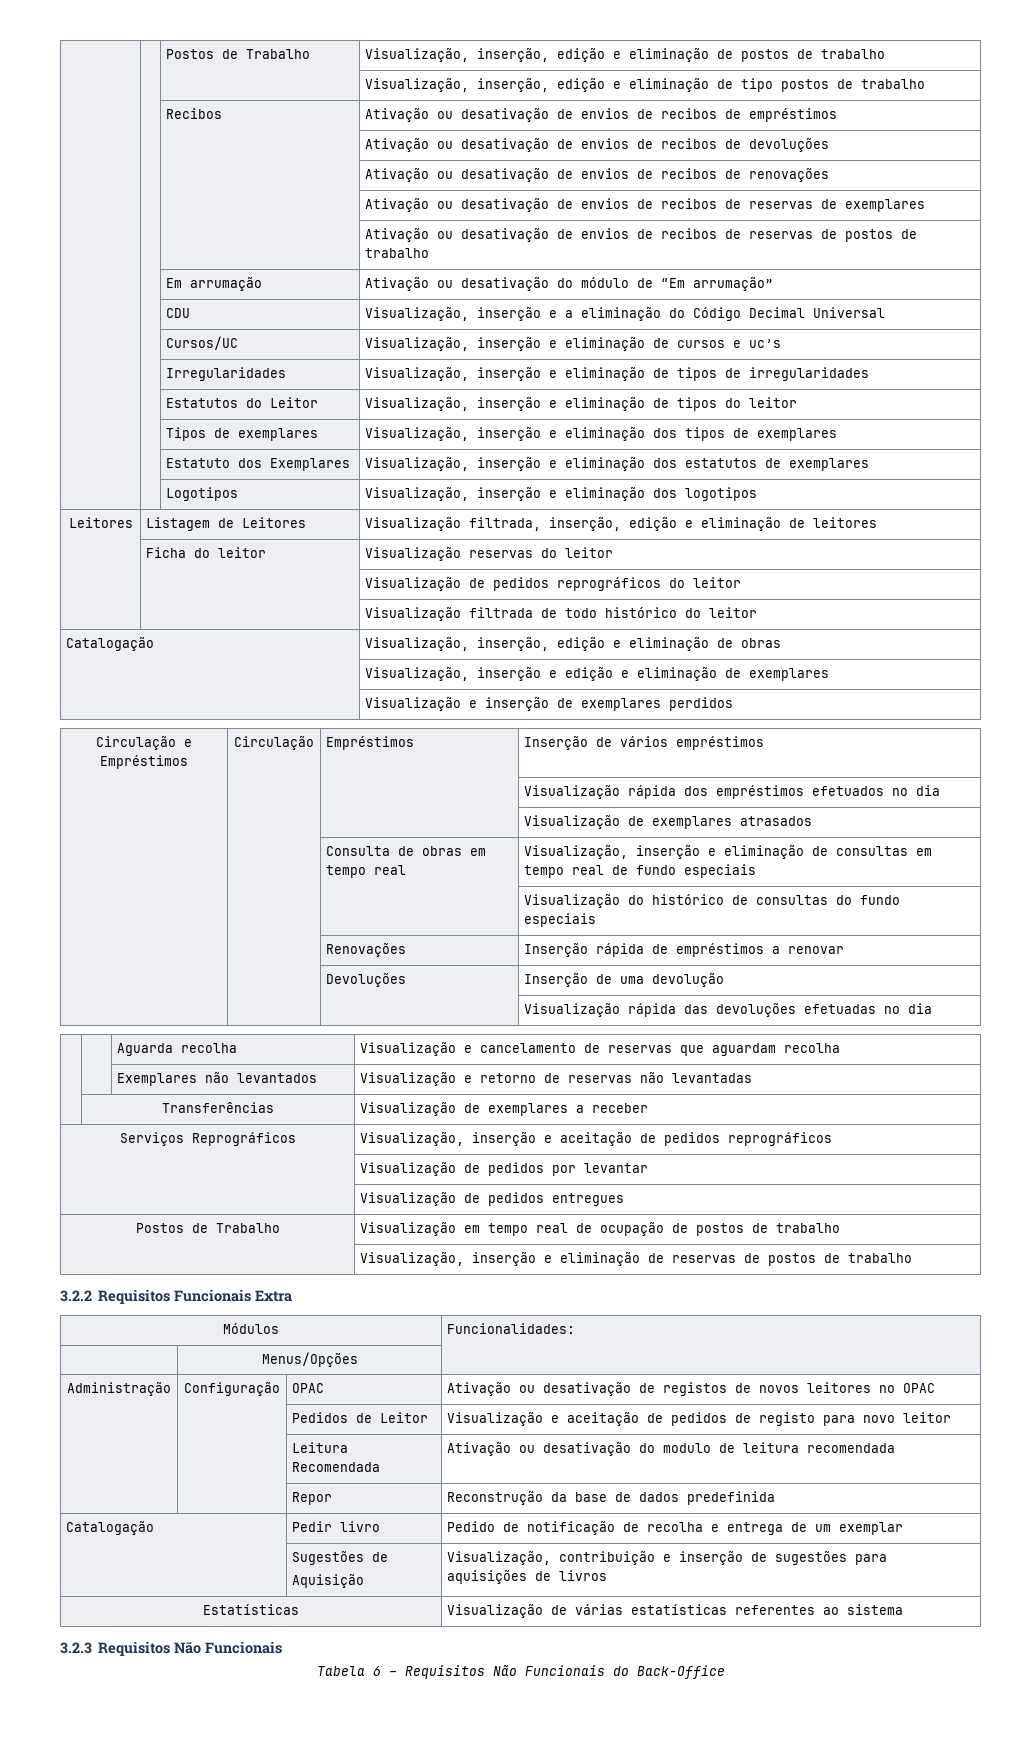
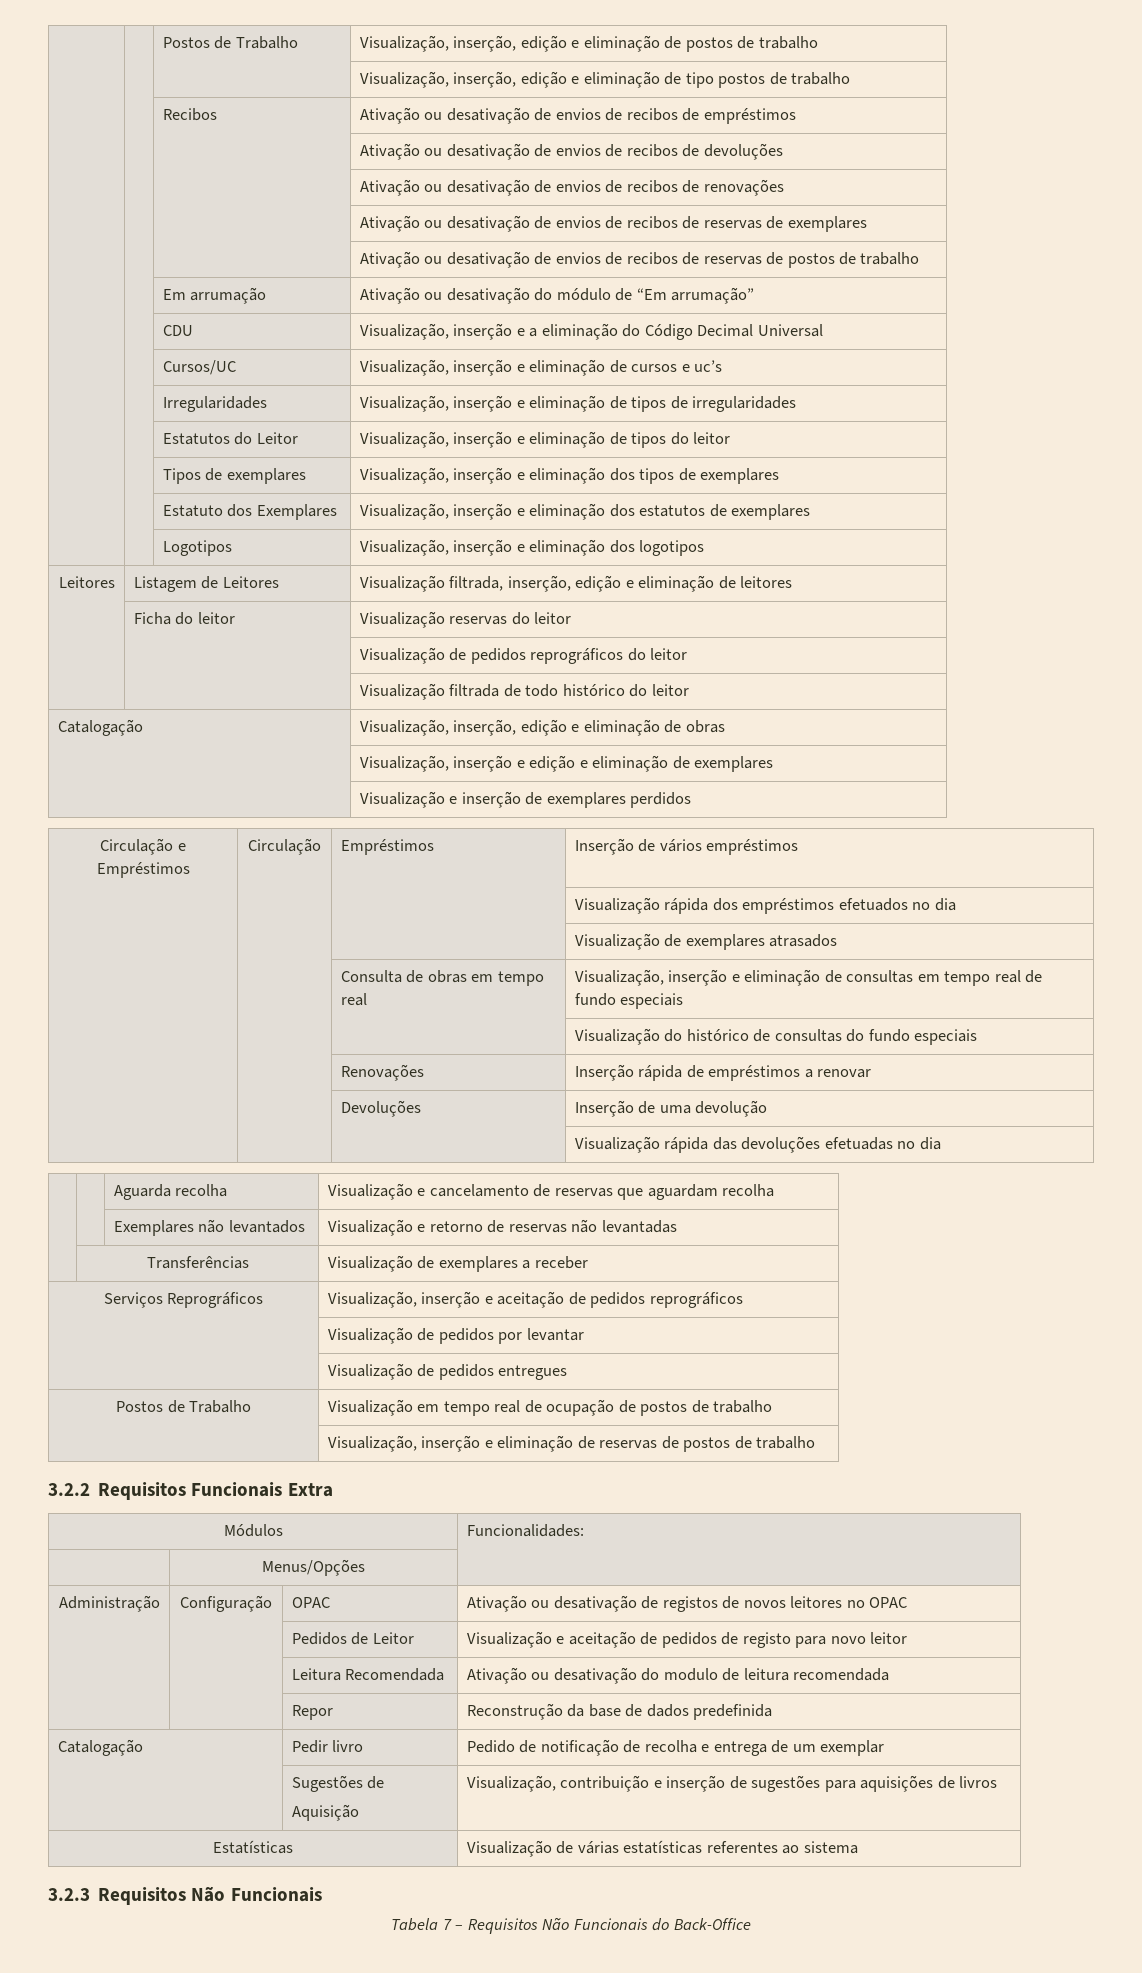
[372,1666,381,1676] 6 -> [442,1919,452,1930] 7

